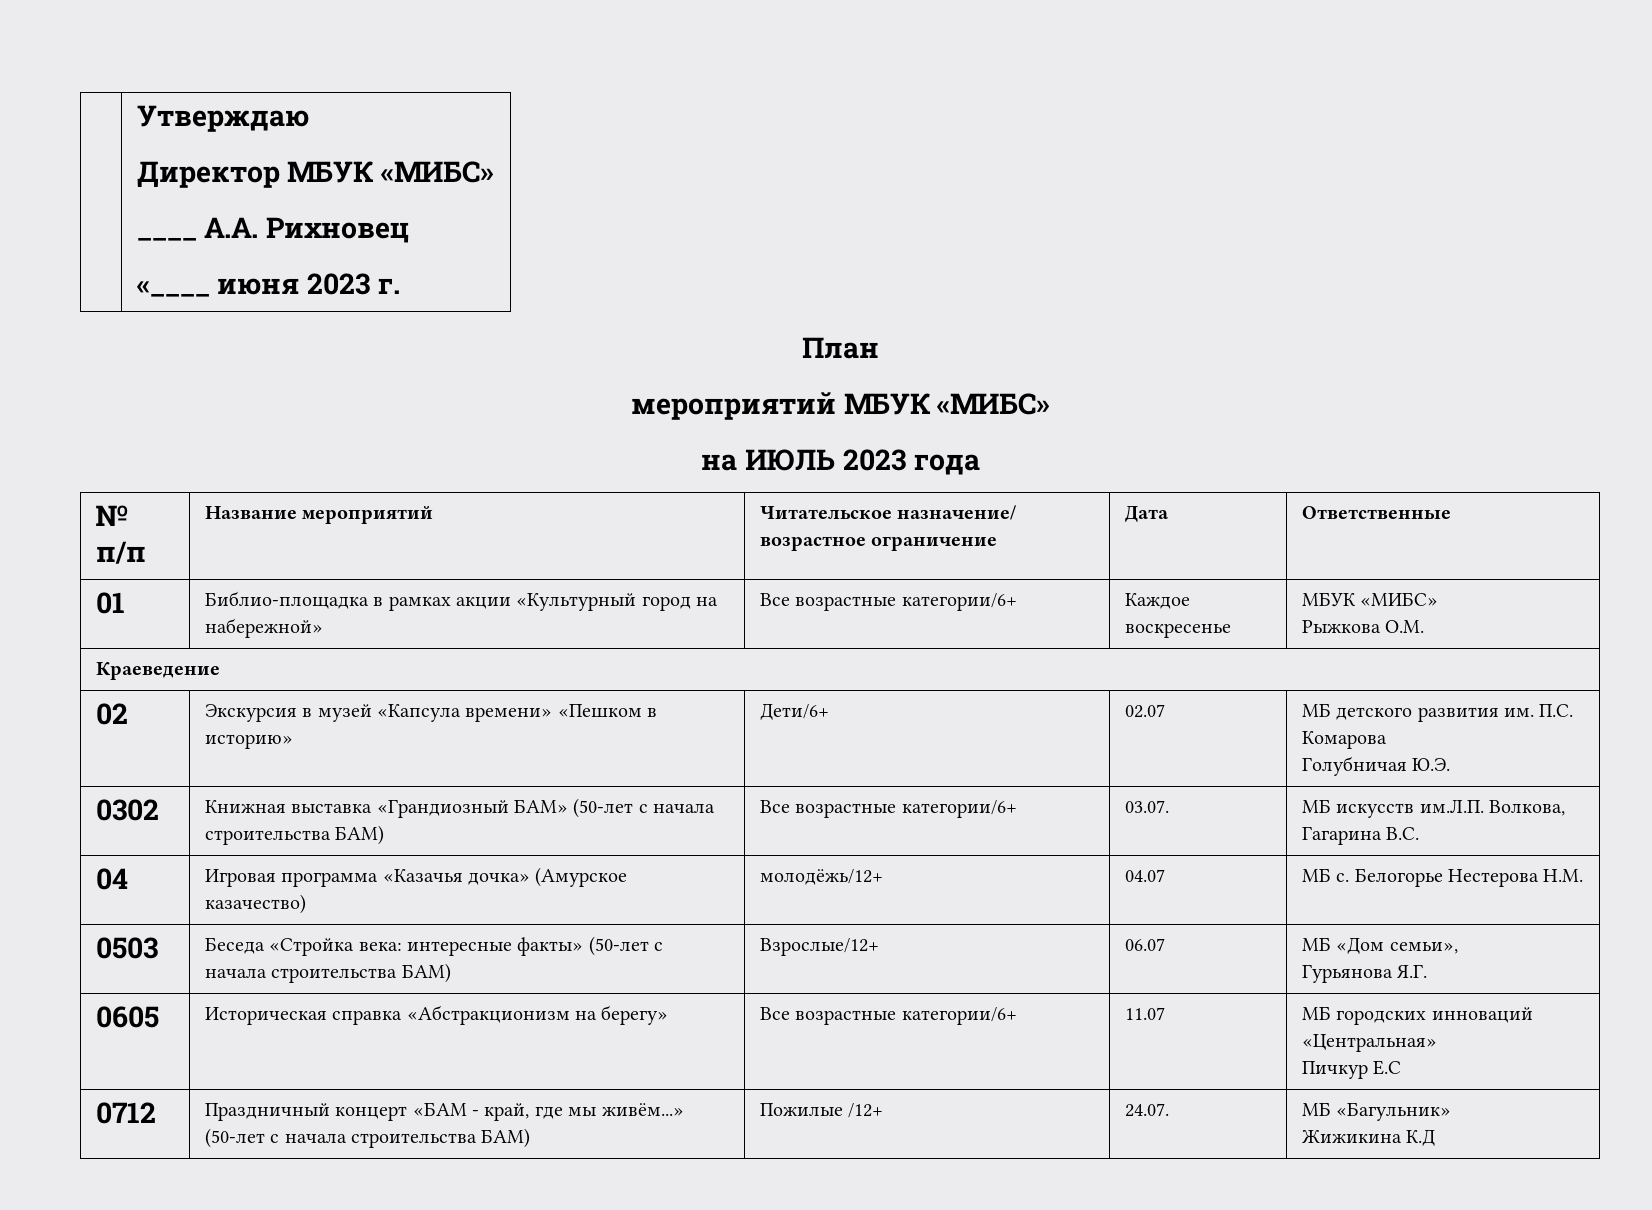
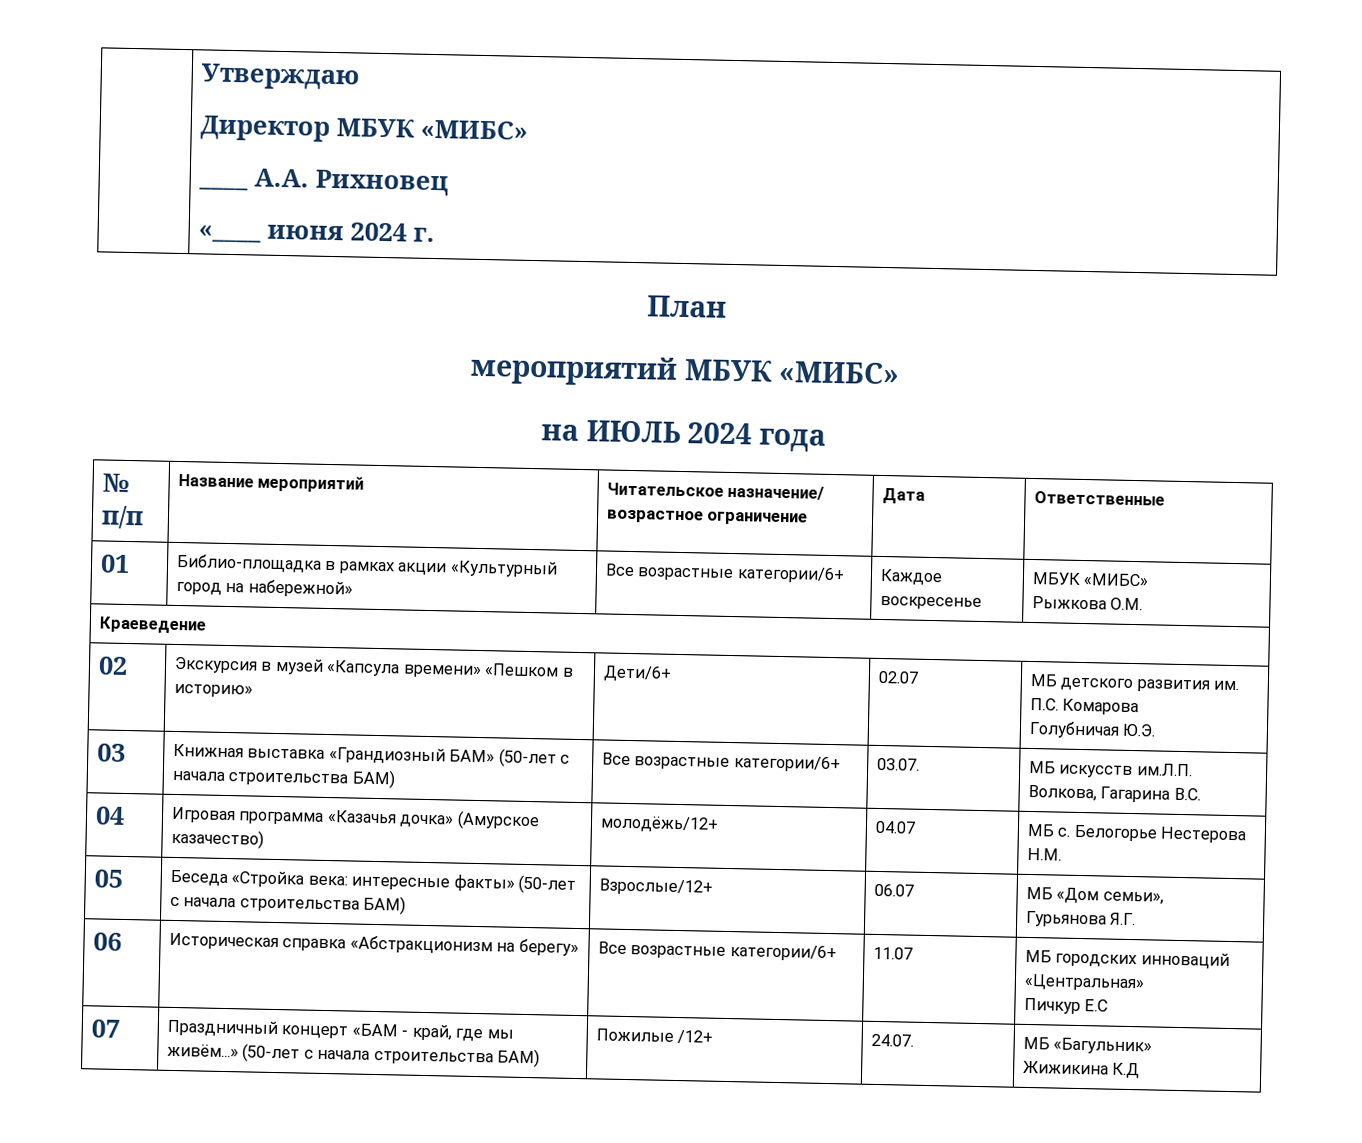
[307,273,371,295] 2023 -> [349,222,407,242] 2024
[842,449,906,471] 2023 -> [687,422,753,445] 2024
[95,799,159,821] 0302 -> [96,743,126,762] 03
[95,937,158,959] 0503 -> [93,869,123,888] 05
[95,1006,159,1028] 0605 -> [92,932,122,951] 06
[95,1102,156,1124] 0712 -> [90,1019,120,1038] 07

